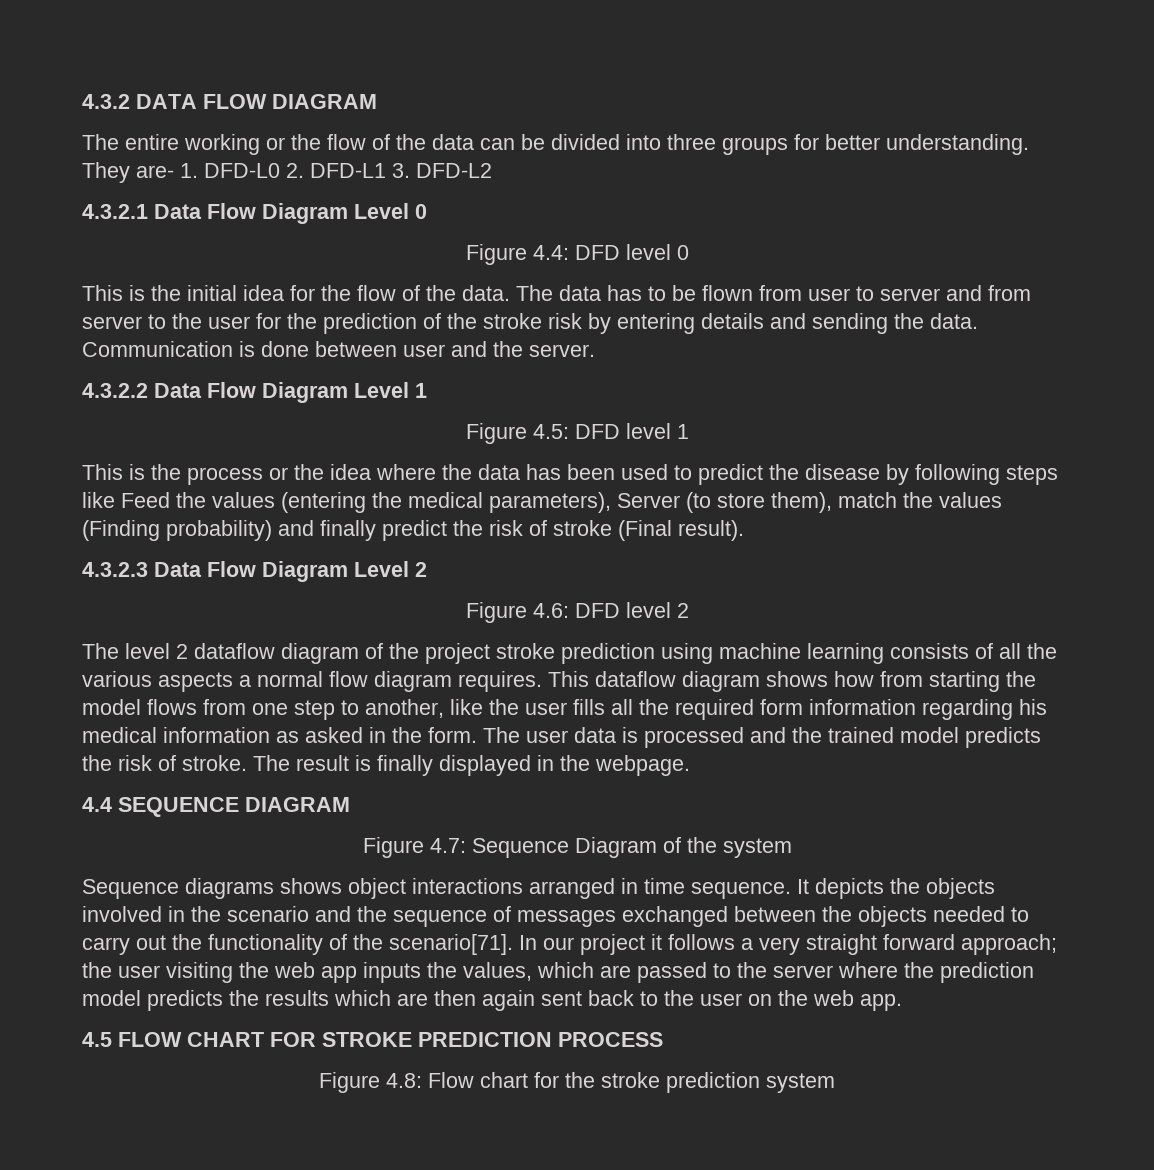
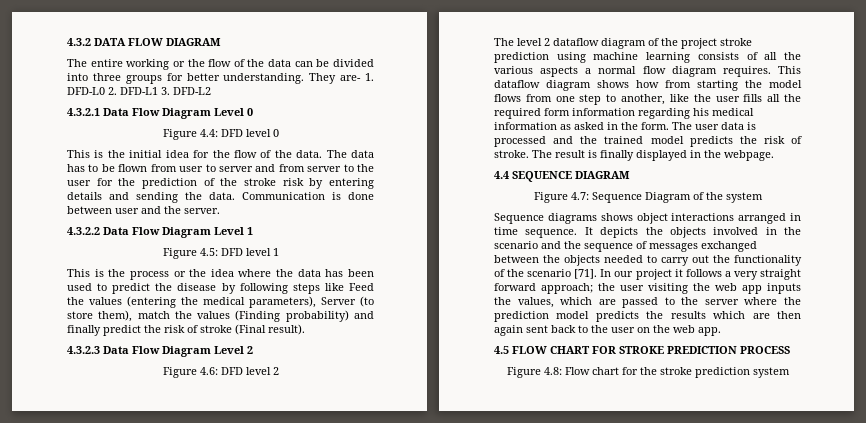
[389,934,513,955] scenario[71]. -> [527,269,598,279] scenario [71].

